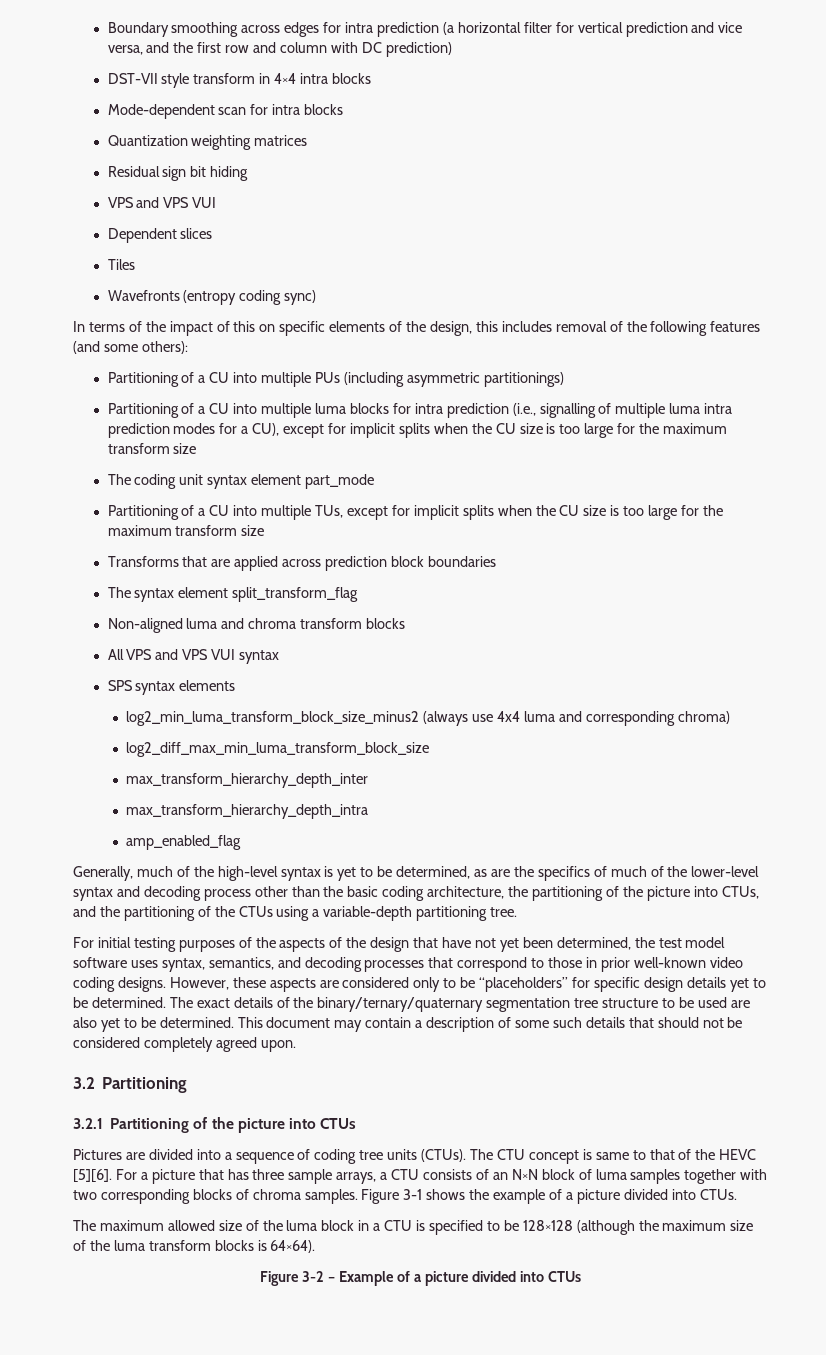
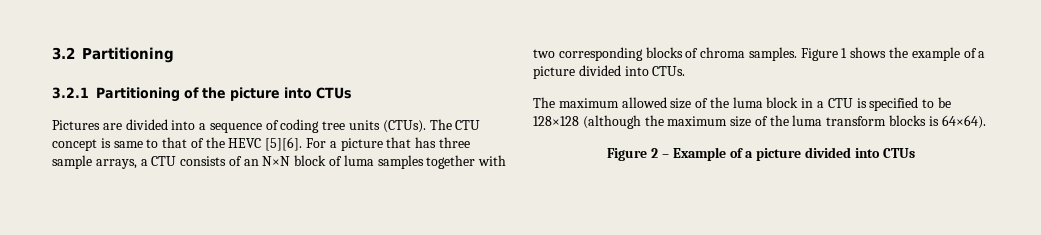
[107,22,743,37] [107,42,452,57] [107,73,372,88] [107,104,344,119] [107,135,308,150] [107,166,249,181] [107,197,217,208] [107,228,213,243] [107,259,135,270] [107,290,317,305] [73,321,761,336] [73,341,188,354] [107,372,564,387] [107,403,733,418] [107,423,728,438] [107,443,197,454] [107,474,375,489] [107,505,723,520] [107,525,265,536] [107,556,496,571] [107,587,359,602] [107,618,406,633] [107,649,280,664] [107,680,236,695] [126,711,730,726] [126,742,430,757] [126,773,369,788] [126,804,369,819] [126,835,242,850] [73,866,760,881] [73,886,759,901] [73,906,518,921] [73,937,726,952] [73,957,743,972] [73,977,766,992] [73,997,750,1012] [73,1017,743,1032] [73,1037,296,1052] Boundary smoothing across edges for intra prediction (a horizontal filter for vertical prediction and vice versa, and the first row and column with DC prediction) // DST-VII style transform in 4×4 intra blocks // Mode-dependent scan for intra blocks // Quantization weighting matrices // Residual sign bit hiding // VPS and VPS VUI // Dependent slices // Tiles // Wavefronts (entropy coding sync) // In terms of the impact of this on specific elements of the design, this includes removal of the following features (and some others): // Partitioning of a CU into multiple PUs (including asymmetric partitionings) // Partitioning of a CU into multiple luma blocks for intra prediction (i.e., signalling of multiple luma intra prediction modes for a CU), except for implicit splits when the CU size is too large for the maximum transform size // The coding unit syntax element part_mode // Partitioning of a CU into multiple TUs, except for implicit splits when the CU size is too large for the maximum transform size // Transforms that are applied across prediction block boundaries // The syntax element split_transform_flag // Non-aligned luma and chroma transform blocks // All VPS and VPS VUI syntax // SPS syntax elements // log2_min_luma_transform_block_size_minus2 (always use 4x4 luma and corresponding chroma) // log2_diff_max_min_luma_transform_block_size // max_transform_hierarchy_depth_inter // max_transform_hierarchy_depth_intra // amp_enabled_flag // Generally, much of the high-level syntax is yet to be determined, as are the specifics of much of the lower-level syntax and decoding process other than the basic coding architecture, the partitioning of the picture into CTUs, and the partitioning of the CTUs using a variable-depth partitioning tree. // For initial testing purposes of the aspects of the design that have not yet been determined, the test model software uses syntax, semantics, and decoding processes that correspond to those in prior well-known video coding designs. However, these aspects are considered only to be “placeholders” for specific design details yet to be determined. The exact details of the binary/ternary/quaternary segmentation tree structure to be used are also yet to be determined. This document may contain a description of some such details that should not be considered completely agreed upon. // -> (52, 53) none
[403,1189,423,1200] 3-1 -> [841,48,848,58] 1
[302,1271,325,1282] 3-2 -> [651,148,659,158] 2

